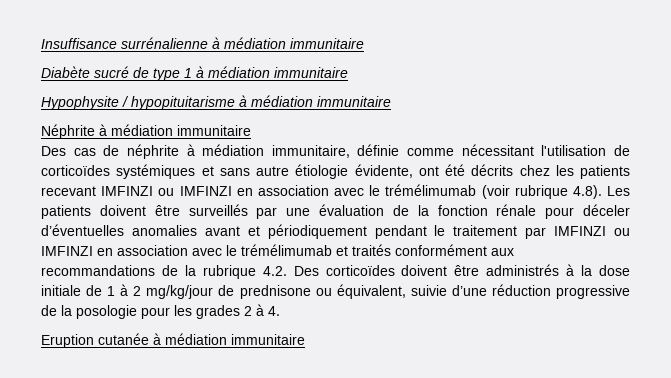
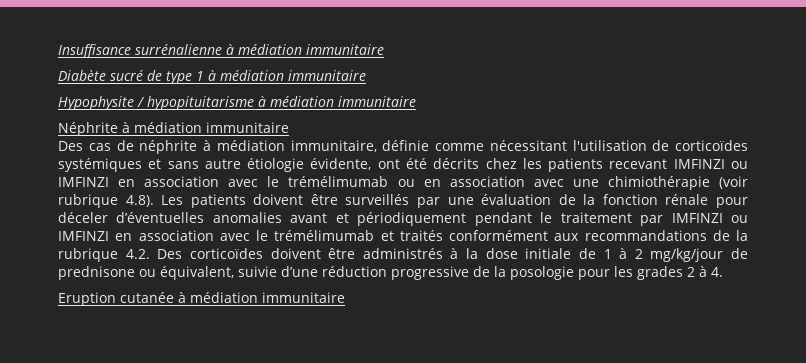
(477, 190) none -> [397,176,710,190] ou en association avec une chimiothérapie

